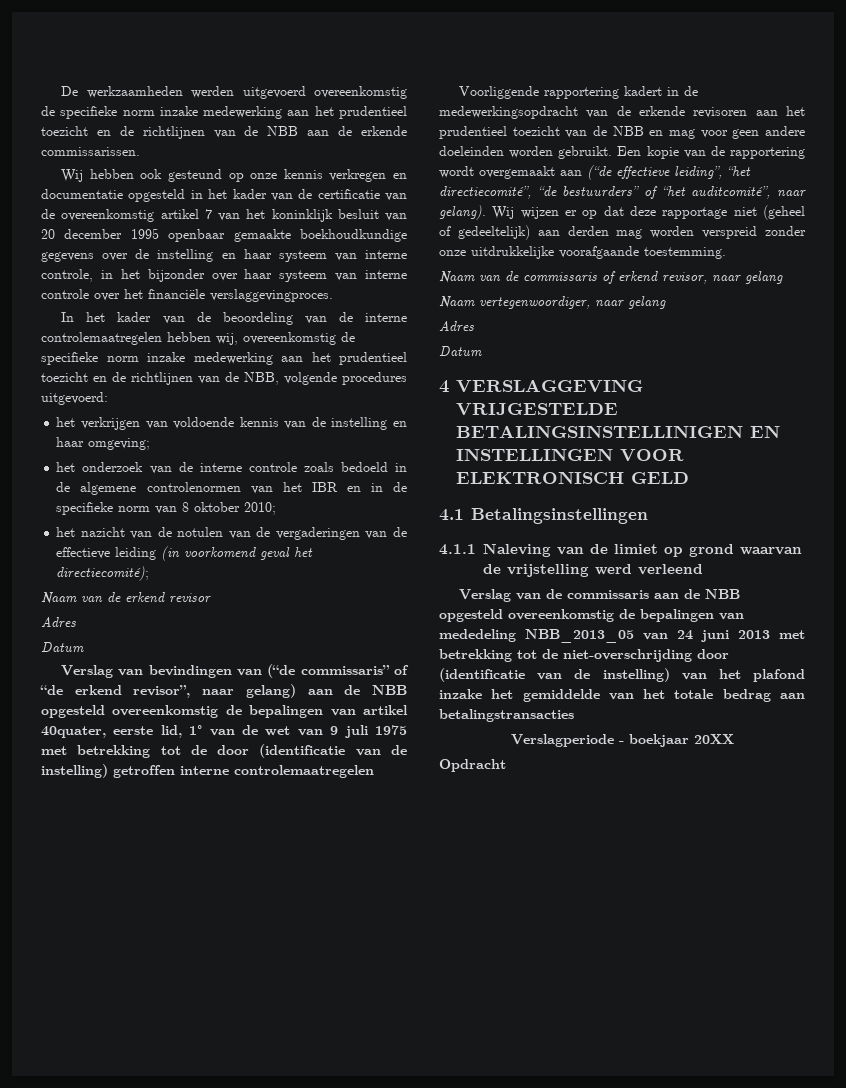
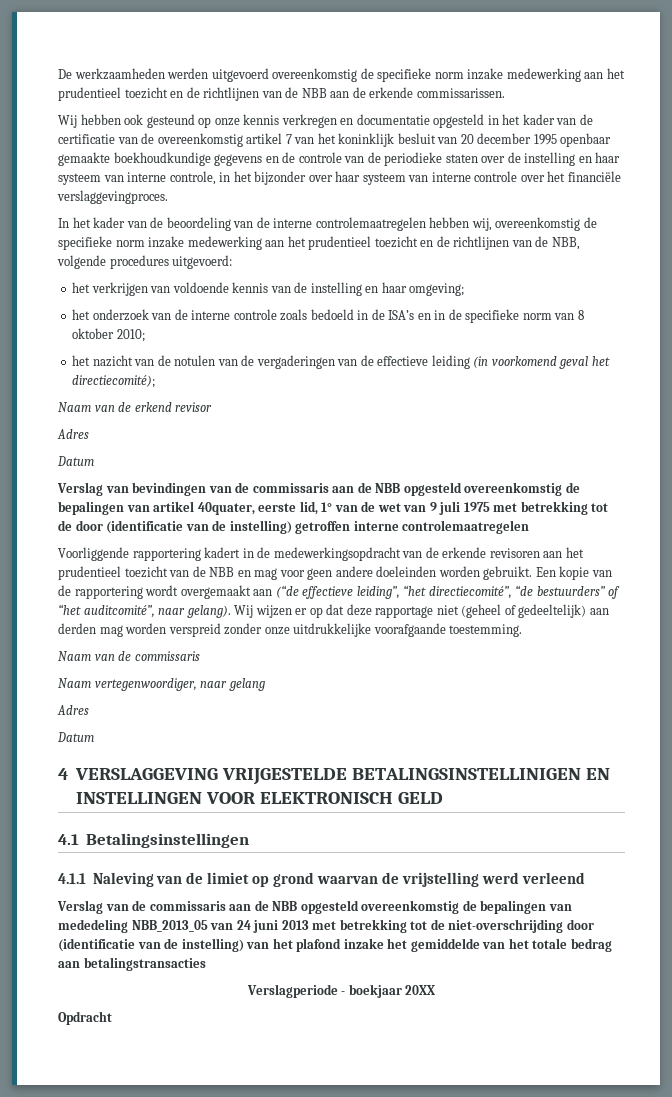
(94, 257) none -> [265,152,478,166] en de controle van de periodieke staten
[80,482,338,495] algemene controlenormen van het IBR -> [388,310,415,320] ISA’s
[267,664,409,678] [40,684,296,698] (“de commissaris” of “de erkend revisor”, naar gelang) -> [235,482,329,493] de commissaris
[602,271,783,284] of erkend revisor, naar gelang -> (200, 656) none

